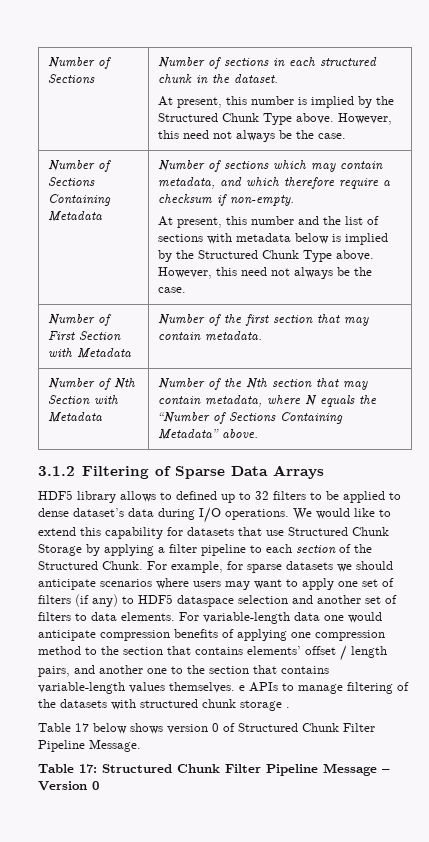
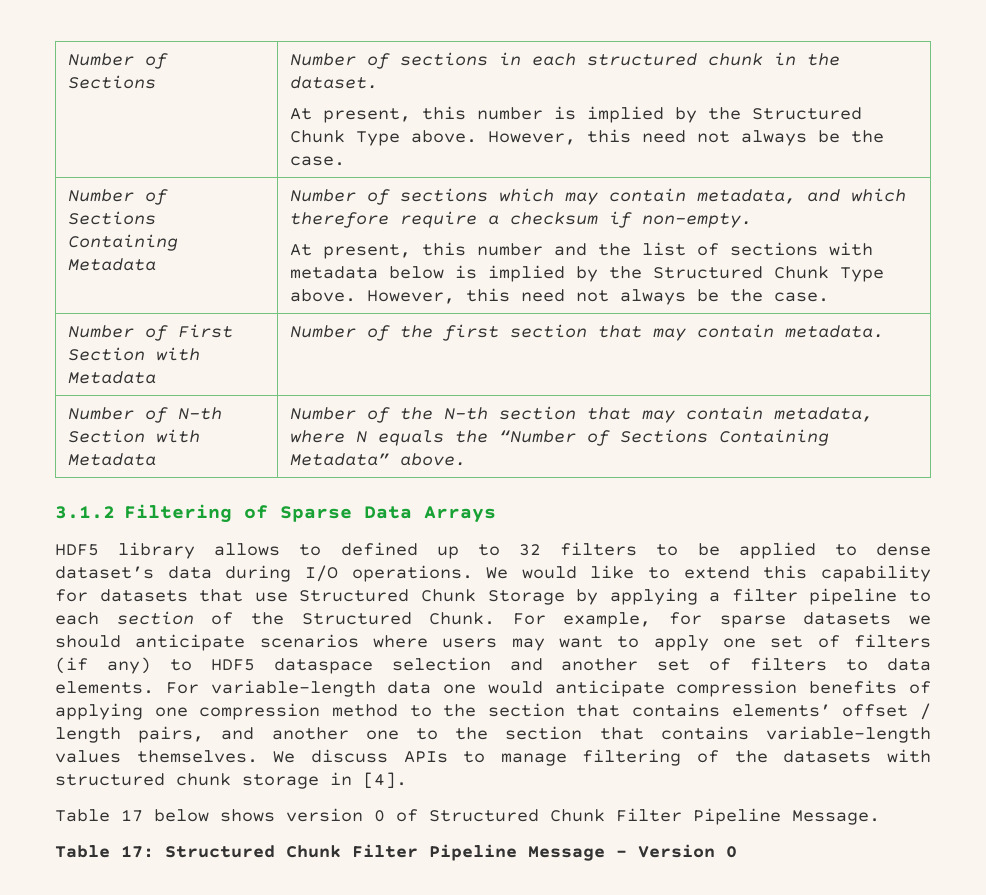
[113,378,135,390] [47,395,118,405] [47,412,102,423] [157,378,267,390] Nth Section with Metadata | Number of the Nth -> [178,407,223,420] [68,429,201,443] [68,453,157,466] [290,407,489,423] N-th Section with Metadata | Number of the N-th
[239,685,245,691] e -> [273,749,388,763] We discuss
[286,707,290,708] . -> [330,772,407,789] in [4].

